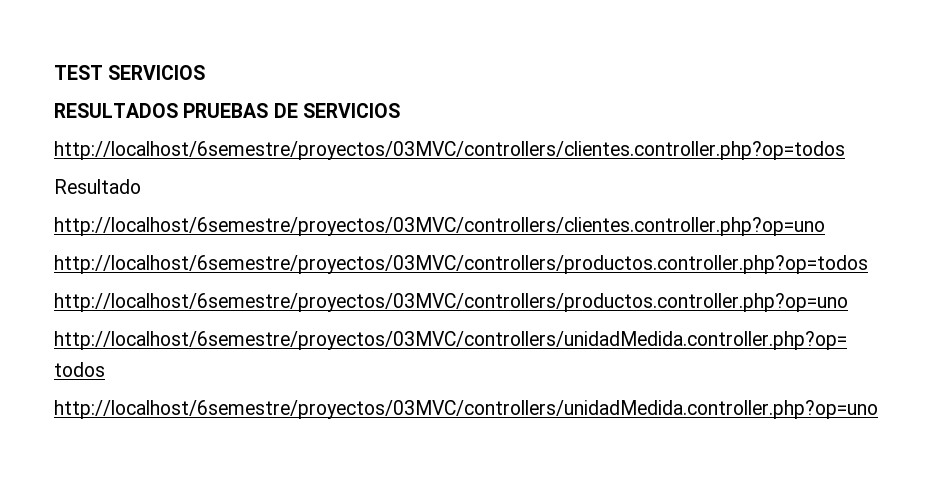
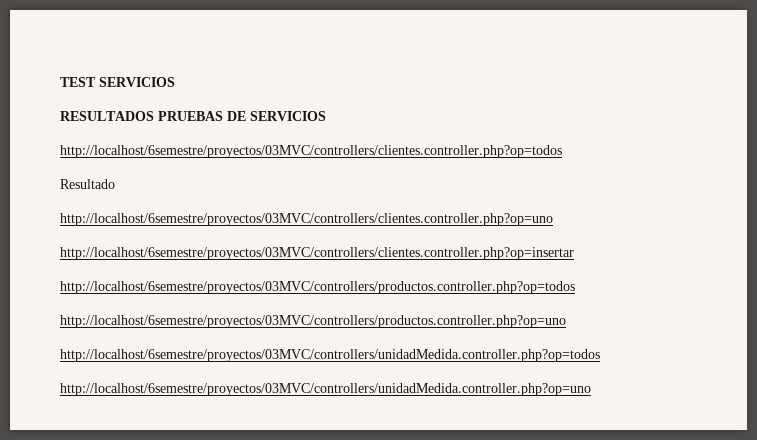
(825, 226) none -> [60,247,574,260] // http://localhost/6semestre/proyectos/03MVC/controllers/clientes.controller.php?op=insertar

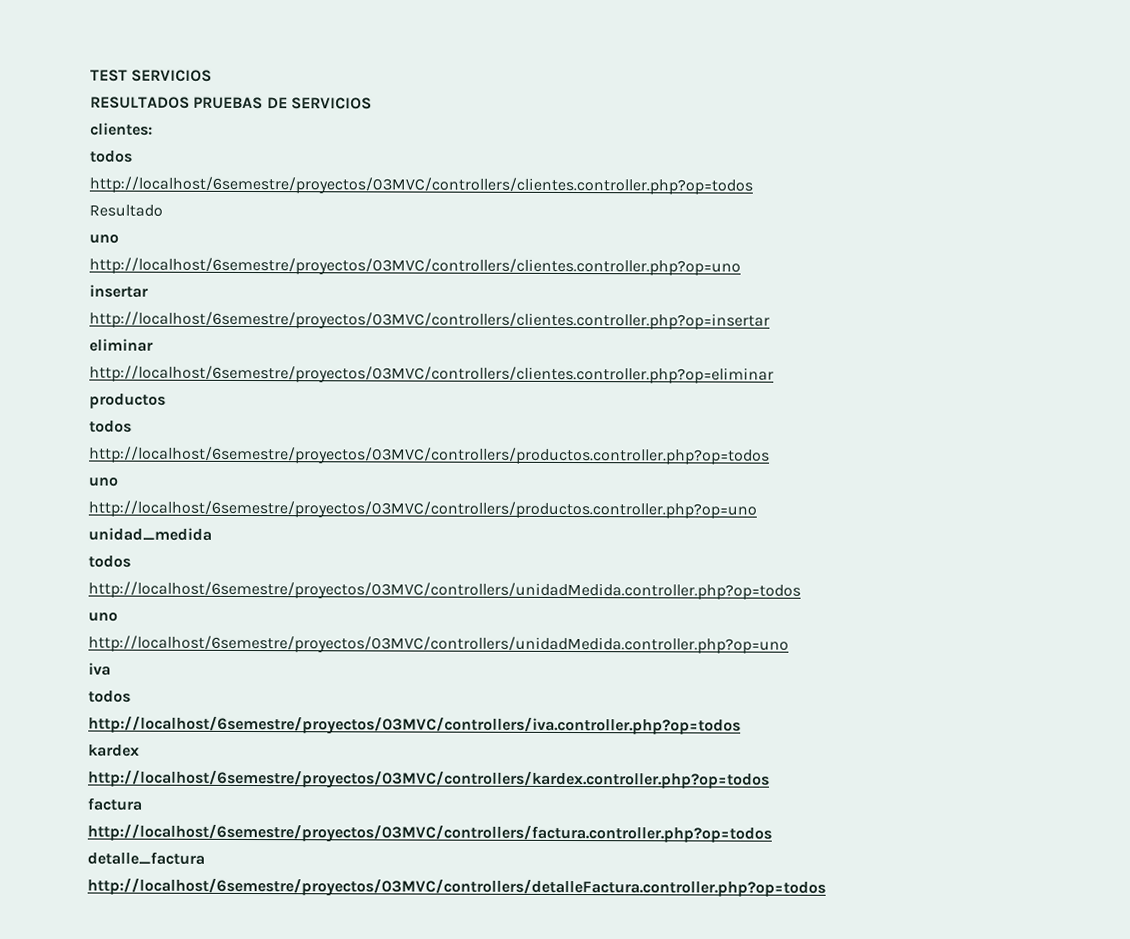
(326, 116) none -> [90,122,153,136] [89,150,132,163] // clientes: // todos
(115, 184) none -> [89,234,119,244] // uno
(553, 219) none -> [89,284,149,298] // insertar
(574, 253) none -> [89,338,154,352] [89,365,774,384] [89,393,166,409] [89,420,132,433] // eliminar // http://localhost/6semestre/proyectos/03MVC/controllers/clientes.controller.php?op=eliminar // productos // todos
(575, 287) none -> [88,477,118,487] // uno
(566, 321) none -> [88,527,212,541] [88,555,131,568] // unidad_medida // todos
(600, 355) none -> [88,612,118,622] // uno
(591, 389) none -> [88,662,111,676] [88,690,131,703] [88,716,741,736] [88,744,140,757] [87,770,770,790] [87,797,142,811] [87,824,772,844] [87,851,205,865] [87,878,826,898] // iva // todos // http://localhost/6semestre/proyectos/03MVC/controllers/iva.controller.php?op=todos // kardex // http://localhost/6semestre/proyectos/03MVC/controllers/kardex.controller.php?op=todos // factura // http://localhost/6semestre/proyectos/03MVC/controllers/factura.controller.php?op=todos // detalle_factura // http://localhost/6semestre/proyectos/03MVC/controllers/detalleFactura.controller.php?op=todos

